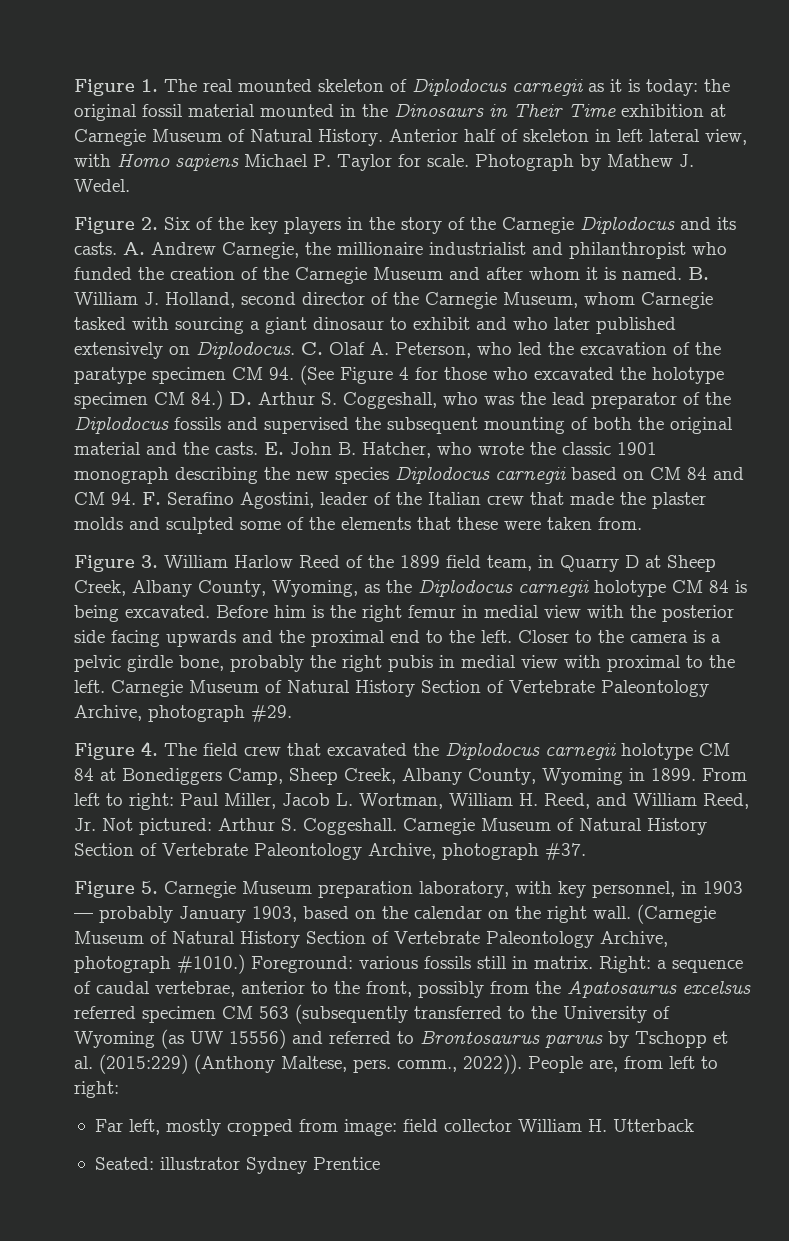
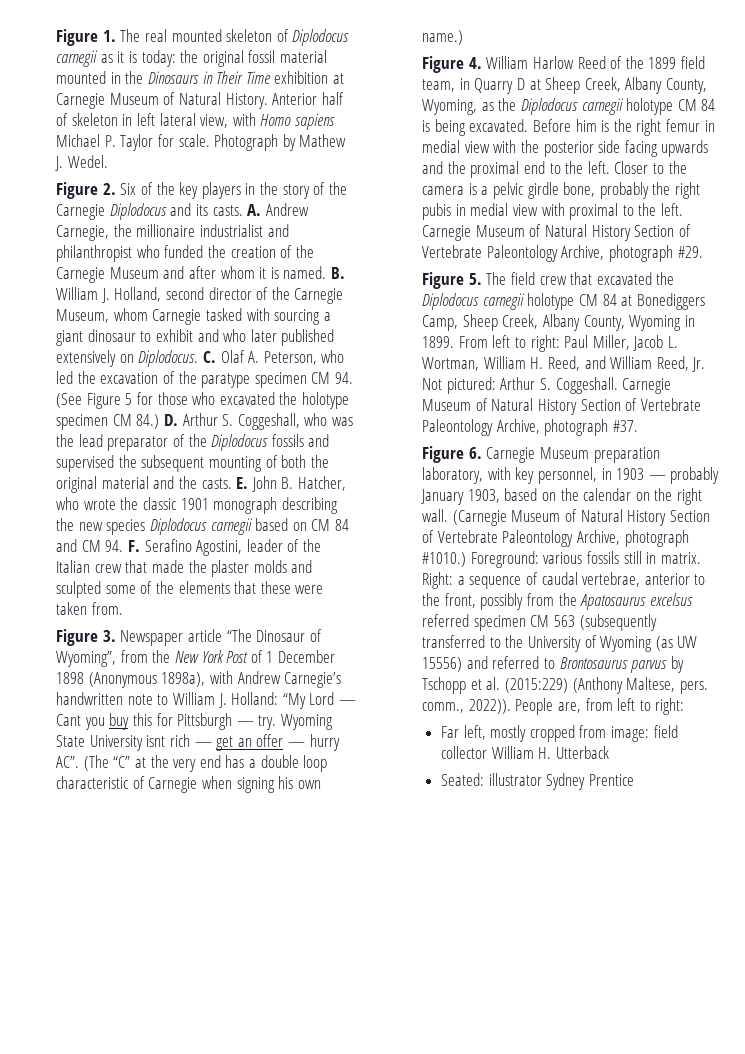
[399,367,410,380] 4 -> [125,393,133,405] 5
(159, 561) none -> [120,629,322,646] [56,650,335,667] [56,671,342,688] [56,692,356,709] [56,713,333,730] [56,734,340,751] [56,755,328,772] [56,776,321,793] [422,30,464,45] [422,56,482,73] Newspaper article “The Dinosaur of Wyoming”, from the New York Post of 1 December 1898 (Anonymous 1898a), with Andrew Carnegie’s handwritten note to William J. Holland: “My Lord — Cant you buy this for Pittsburgh — try. Wyoming State University isnt rich — get an offer — hurry AC”. (The “C” at the very end has a double loop characteristic of Carnegie when signing his own name.) // Figure 4.
[141,741,159,756] 4. -> [468,273,482,285] 5.
[141,881,159,894] 5. -> [468,447,482,459] 6.

